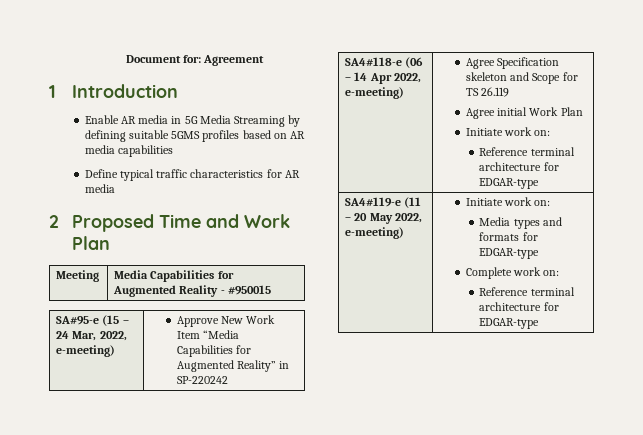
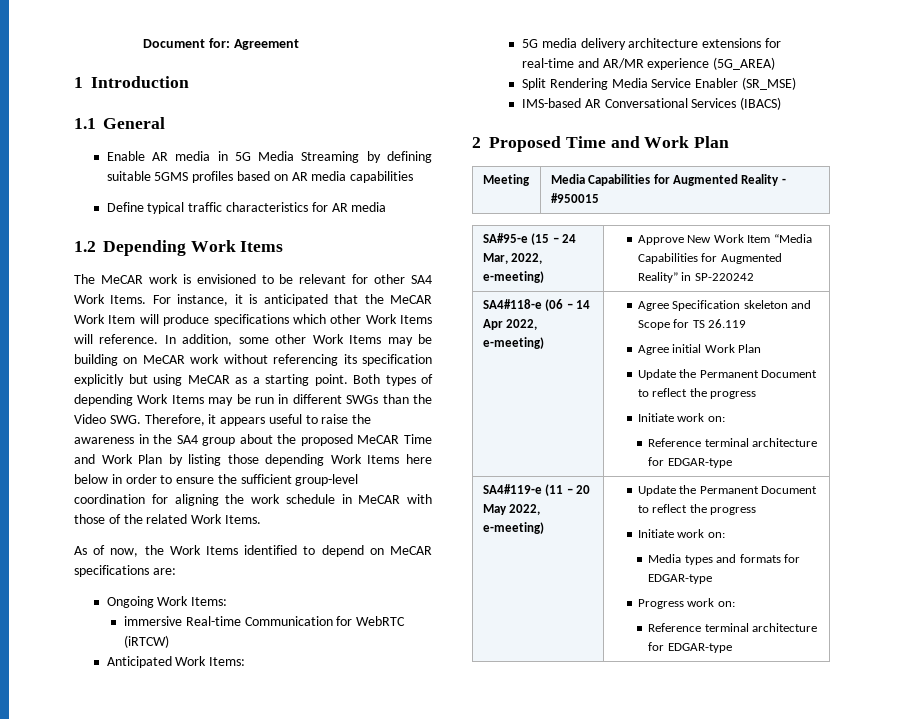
(178, 91) none -> [74,117,165,129] // 1.1 General
(115, 188) none -> [74,240,284,256] [74,274,432,284] [74,294,433,306] [74,314,432,326] [74,334,433,346] [74,354,432,366] [74,374,433,386] [74,394,432,406] [74,414,372,426] [74,434,432,446] [74,454,432,466] [74,474,359,486] [74,494,432,506] [74,514,261,524] [74,545,432,557] [74,565,176,577] [106,596,228,608] [123,616,406,626] [123,635,169,648] [106,656,246,668] [521,38,781,50] [521,57,776,70] [521,77,796,90] [521,97,782,110] // 1.2 Depending Work Items // The MeCAR work is envisioned to be relevant for other SA4 Work Items. For instance, it is anticipated that the MeCAR Work Item will produce specifications which other Work Items will reference. In addition, some other Work Items may be building on MeCAR work without referencing its specification explicitly but using MeCAR as a starting point. Both types of depending Work Items may be run in different SWGs than the Video SWG. Therefore, it appears useful to raise the awareness in the SA4 group about the proposed MeCAR Time and Work Plan by listing those depending Work Items here below in order to ensure the sufficient group-level coordination for aligning the work schedule in MeCAR with those of the related Work Items. // As of now, the Work Items identified to depend on MeCAR specifications are: // Ongoing Work Items: // immersive Real-time Communication for WebRTC (iRTCW) // Anticipated Work Items: // 5G media delivery architecture extensions for real-time and AR/MR experience (5G_AREA) // Split Rendering Media Service Enabler (SR_MSE) // IMS-based AR Conversational Services (IBACS)
(583, 111) none -> [638,369,818,380] [638,388,757,399] // Update the Permanent Document to reflect the progress
(405, 233) none -> [638,485,818,496] [638,504,757,515] Update the Permanent Document to reflect the progress //
[465,267,512,279] Complete -> [638,599,685,609] Progress

